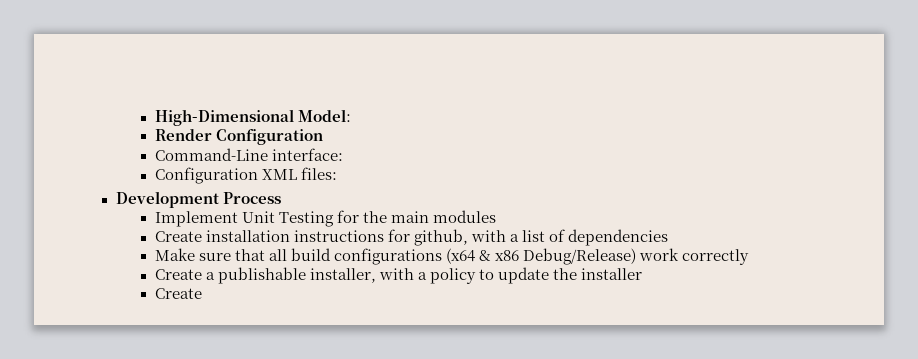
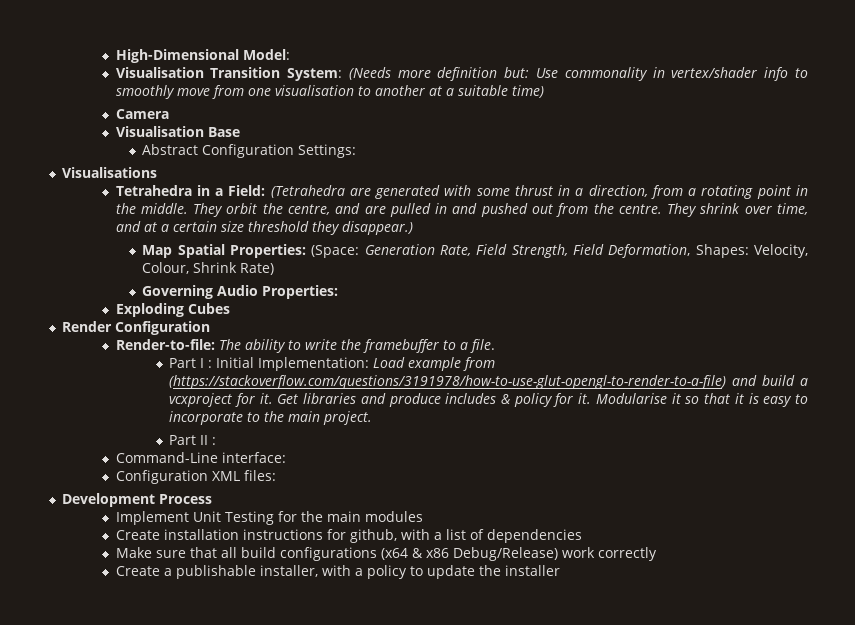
[154,129,323,145] Render Configuration -> [115,67,809,81] [115,85,544,99] [115,109,169,119] [115,126,240,137] [142,144,357,158] [61,167,157,178] [115,185,809,199] [115,203,809,217] [115,221,413,235] [142,244,808,258] [142,262,275,275] [142,285,339,299] [115,303,230,317] [61,321,210,335] [115,339,495,353] [169,357,496,371] [169,375,808,389] [169,393,808,407] [169,411,373,425] [169,435,217,445] Visualisation Transition System: (Needs more definition but: Use commonality in vertex/shader info to smoothly move from one visualisation to another at a suitable time) // Camera // Visualisation Base // Abstract Configuration Settings: // Visualisations // Tetrahedra in a Field: (Tetrahedra are generated with some thrust in a direction, from a rotating point in the middle. They orbit the centre, and are pulled in and pushed out from the centre. They shrink over time, and at a certain size threshold they disappear.) // Map Spatial Properties: (Space: Generation Rate, Field Strength, Field Deformation, Shapes: Velocity, Colour, Shrink Rate) // Governing Audio Properties: // Exploding Cubes // Render Configuration // Render-to-file: The ability to write the framebuffer to a file. // Part I : Initial Implementation: Load example from (https://stackoverflow.com/questions/3191978/how-to-use-glut-opengl-to-render-to-a-file) and build a vcxproject for it. Get libraries and produce includes & policy for it. Modularise it so that it is easy to incorporate to the main project. // Part II :
[154,288,202,299] // Create -> (560, 570) none

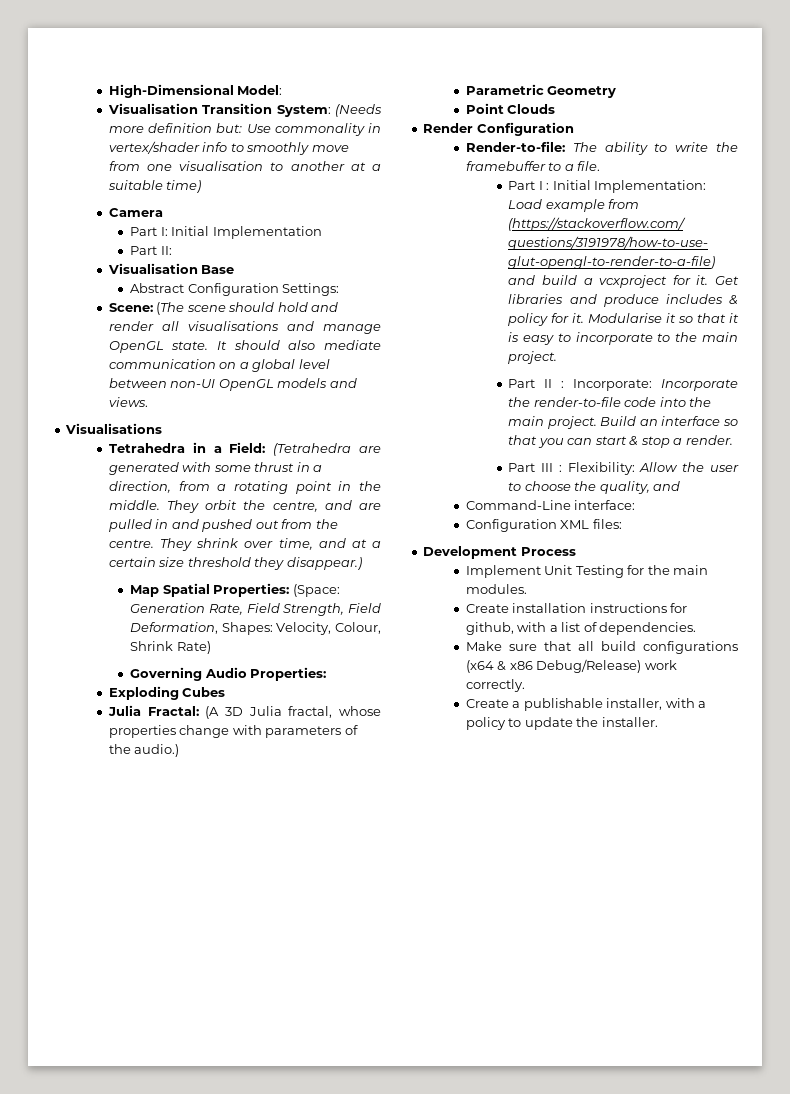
(169, 114) none -> [130,226,322,239] [130,246,172,255] // Part I: Initial Implementation // Part II:
(357, 151) none -> [108,302,339,315] [108,321,381,334] [108,340,382,353] [108,359,330,372] [108,378,357,391] [108,397,148,407] // Scene: (The scene should hold and render all visualisations and manage OpenGL state. It should also mediate communication on a global level between non-UI OpenGL models and views.
(230, 308) none -> [107,705,382,719] [108,725,358,738] [108,744,180,757] [465,84,617,98] [465,103,556,114] // Julia Fractal: (A 3D Julia fractal, whose properties change with parameters of the audio.) // Parametric Geometry // Point Clouds
(217, 441) none -> [573,379,738,391] [508,397,712,407] [508,416,738,429] [508,435,733,448] [508,462,739,475] [508,481,681,494] Incorporate: Incorporate the render-to-file code into the main project. Build an interface so that you can start & stop a render. // Part III : Flexibility: Allow the user to choose the quality, and
[364,511,423,522] modules -> [465,584,527,594] modules.
[486,529,582,543] dependencies -> [599,622,697,635] dependencies.
[597,547,657,561] correctly -> [465,679,525,692] correctly.
[504,565,560,576] installer -> [601,717,658,727] installer.

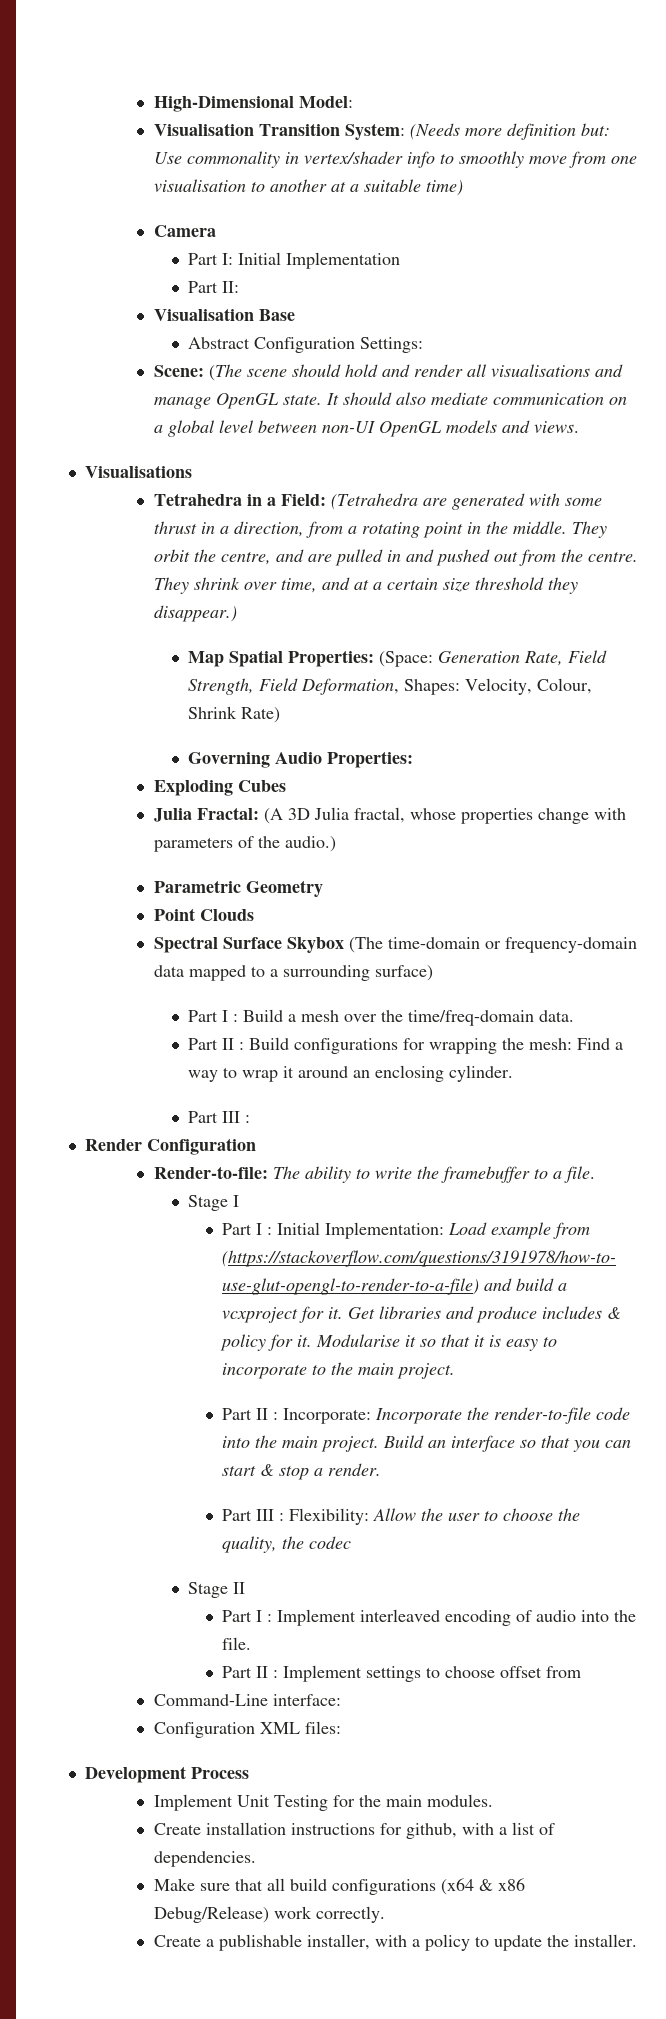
(556, 109) none -> [153,936,637,953] [153,965,433,981] [187,1009,574,1026] [187,1037,623,1054] [187,1065,513,1082] [187,1111,250,1123] // Spectral Surface Skybox (The time-domain or frequency-domain data mapped to a surrounding surface) // Part I : Build a mesh over the time/freq-domain data. // Part II : Build configurations for wrapping the mesh: Find a way to wrap it around an enclosing cylinder. // Part III :
(601, 166) none -> [187,1195,239,1211] // Stage I
[653,481,681,491] and -> [282,1536,352,1549] [187,1582,245,1598] [222,1609,637,1626] [222,1637,252,1650] [222,1665,582,1682] the codec // Stage II // Part I : Implement interleaved encoding of audio into the file. // Part II : Implement settings to choose offset from

